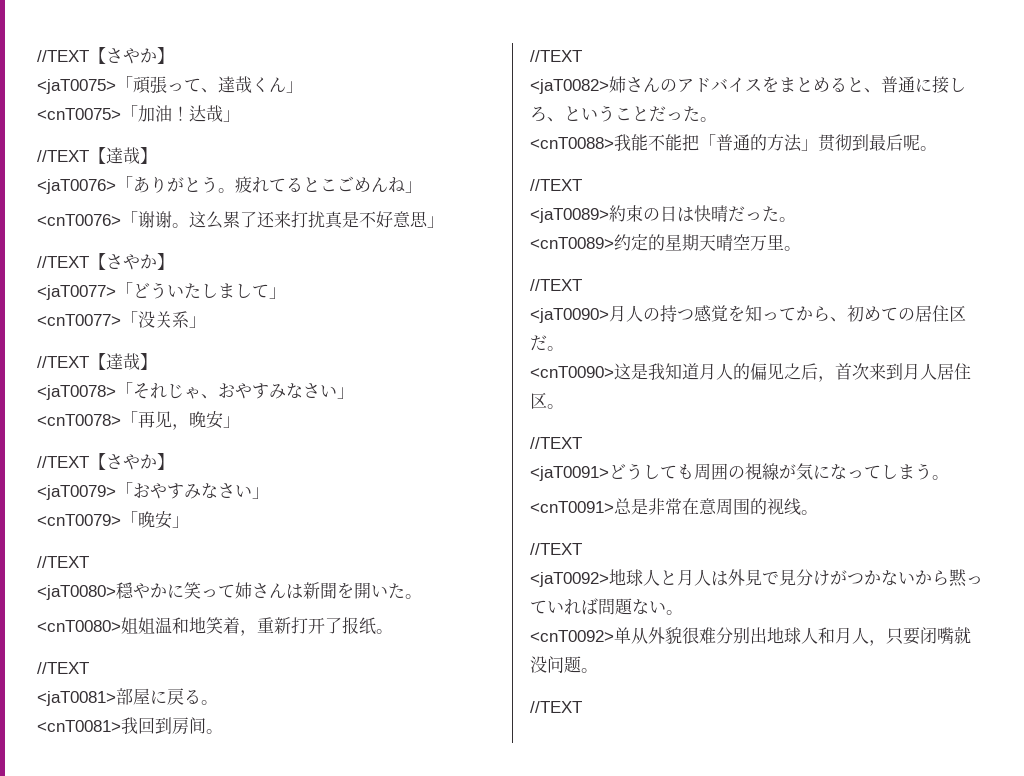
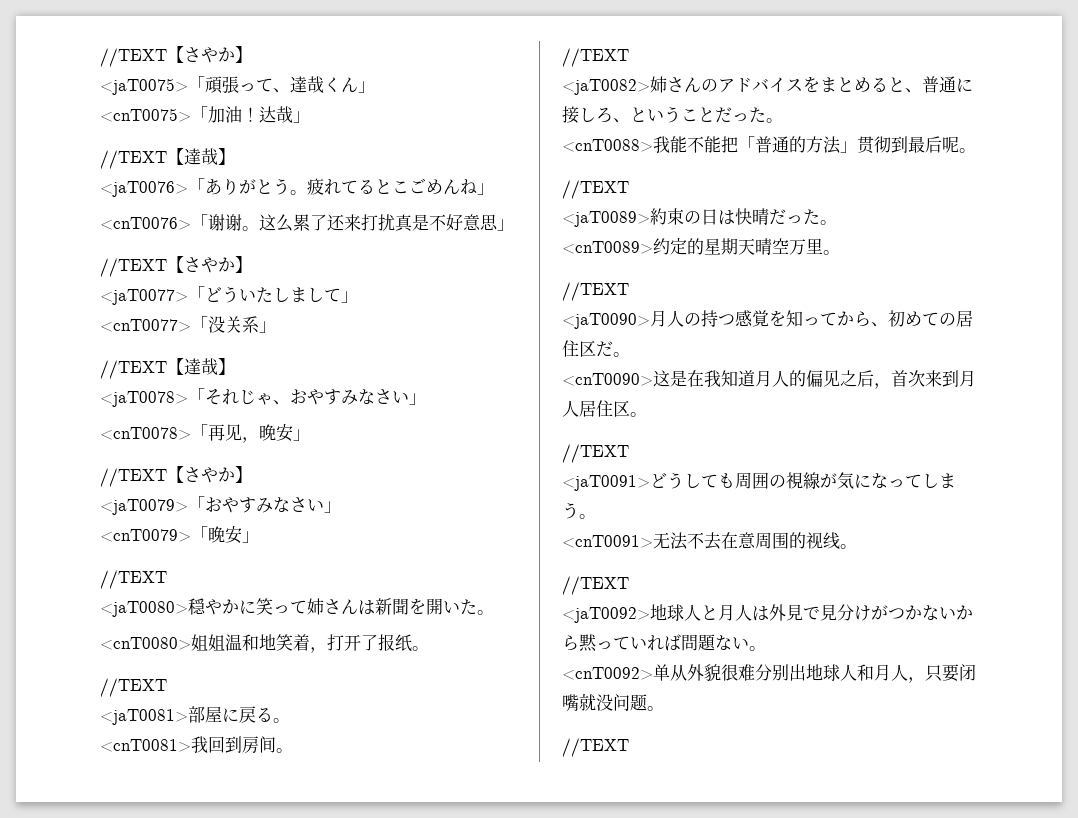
[257,617,291,634] 重新 -> (327, 650) none
(648, 371) none -> [687,370,704,387] 在
[614,498,682,515] 总是非常 -> [653,532,721,550] 无法不去

